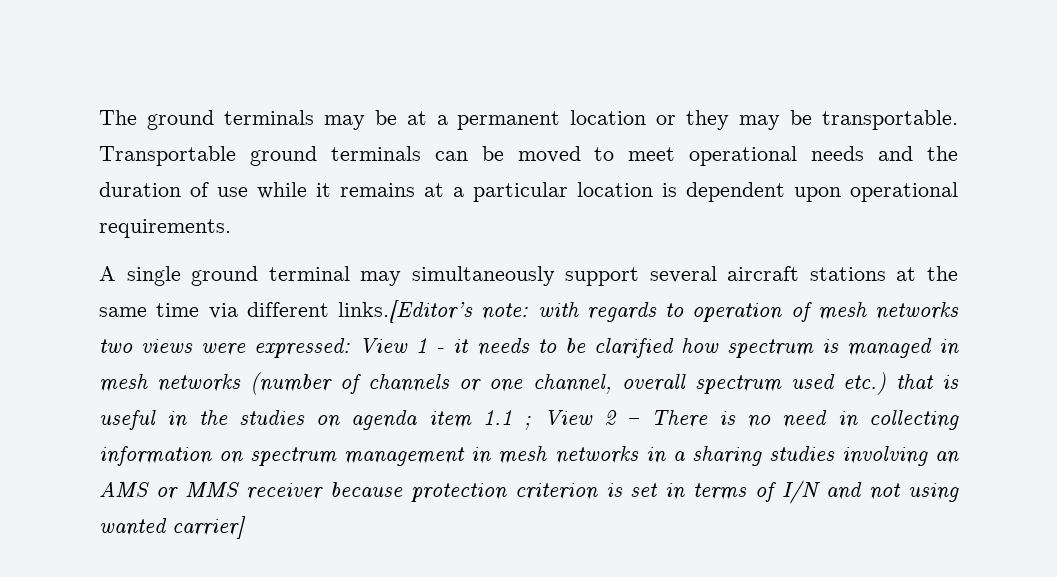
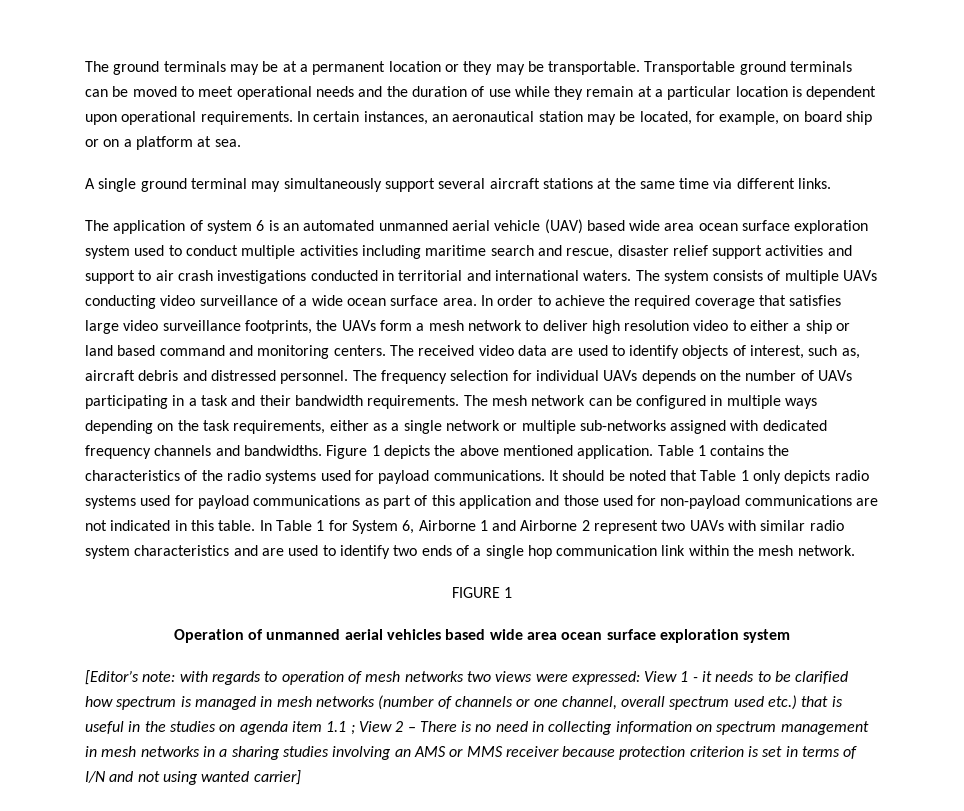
[316,183,415,197] it remains -> [554,86,634,100] they remain
(231, 228) none -> [296,111,873,125] [85,136,241,150] In certain instances, an aeronautical station may be located, for example, on board ship or on a platform at sea.
[338,300,473,323] links.[Editor’s -> [798,178,832,189] [85,219,869,234] [85,245,852,259] [85,270,878,284] [85,295,842,309] [85,320,851,334] [85,345,860,359] [85,370,853,384] [85,395,818,409] [85,420,827,434] [85,445,790,459] [85,470,869,484] [85,495,879,509] [85,520,844,534] [85,545,855,559] [451,587,513,598] [173,629,791,643] [85,670,139,685] links. // The application of system 6 is an automated unmanned aerial vehicle (UAV) based wide area ocean surface exploration system used to conduct multiple activities including maritime search and rescue, disaster relief support activities and support to air crash investigations conducted in territorial and international waters. The system consists of multiple UAVs conducting video surveillance of a wide ocean surface area. In order to achieve the required coverage that satisfies large video surveillance footprints, the UAVs form a mesh network to deliver high resolution video to either a ship or land based command and monitoring centers. The received video data are used to identify objects of interest, such as, aircraft debris and distressed personnel. The frequency selection for individual UAVs depends on the number of UAVs participating in a task and their bandwidth requirements. The mesh network can be configured in multiple ways depending on the task requirements, either as a single network or multiple sub-networks assigned with dedicated frequency channels and bandwidths. Figure 1 depicts the above mentioned application. Table 1 contains the characteristics of the radio systems used for payload communications. It should be noted that Table 1 only depicts radio systems used for payload communications as part of this application and those used for non-payload communications are not indicated in this table. In Table 1 for System 6, Airborne 1 and Airborne 2 represent two UAVs with similar radio system characteristics and are used to identify two ends of a single hop communication link within the mesh network. // FIGURE 1 // Operation of unmanned aerial vehicles based wide area ocean surface exploration system // [Editor’s

